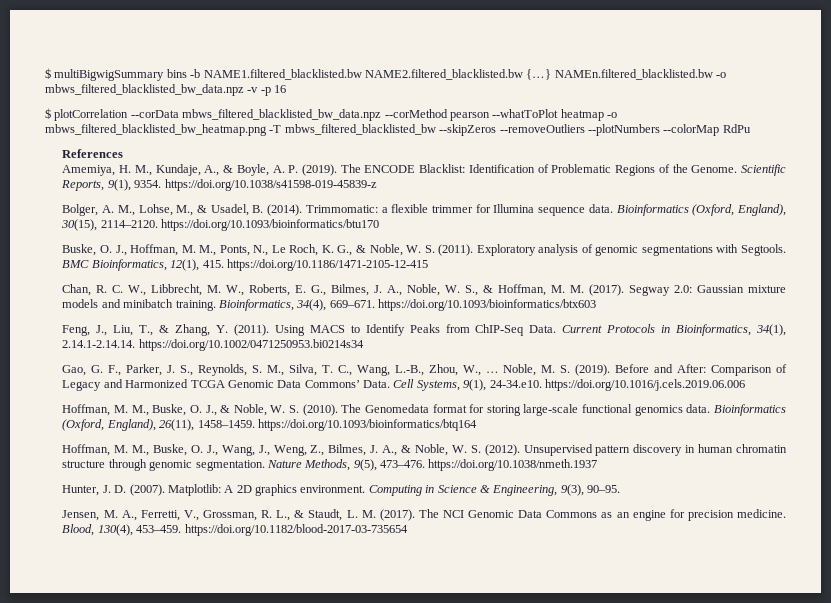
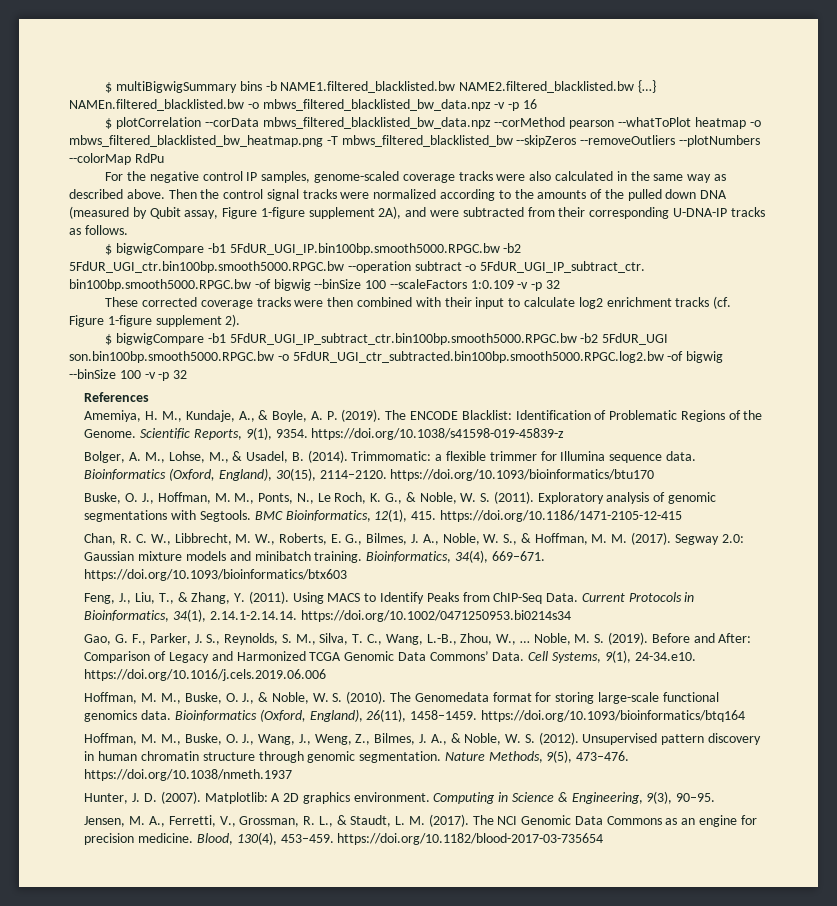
(751, 128) none -> [105,171,726,183] [69,189,728,201] [69,206,765,219] [69,225,128,235] [105,243,522,255] [69,261,646,273] [69,279,561,291] [105,296,732,309] [69,314,241,327] [105,333,669,345] [69,351,724,363] [69,369,188,381] // For the negative control IP samples, genome-scaled coverage tracks were also calculated in the same way as described above. Then the control signal tracks were normalized according to the amounts of the pulled down DNA (measured by Qubit assay, Figure 1-figure supplement 2A), and were subtracted from their corresponding U-DNA-IP tracks as follows. // $ bigwigCompare -b1 5FdUR_UGI_IP.bin100bp.smooth5000.RPGC.bw -b2 5FdUR_UGI_ctr.bin100bp.smooth5000.RPGC.bw --operation subtract -o 5FdUR_UGI_IP_subtract_ctr. bin100bp.smooth5000.RPGC.bw -of bigwig --binSize 100 --scaleFactors 1:0.109 -v -p 32 // These corrected coverage tracks were then combined with their input to calculate log2 enrichment tracks (cf. Figure 1-figure supplement 2). // $ bigwigCompare -b1 5FdUR_UGI_IP_subtract_ctr.bin100bp.smooth5000.RPGC.bw -b2 5FdUR_UGI son.bin100bp.smooth5000.RPGC.bw -o 5FdUR_UGI_ctr_subtracted.bin100bp.smooth5000.RPGC.log2.bw -of bigwig --binSize 100 -v -p 32

